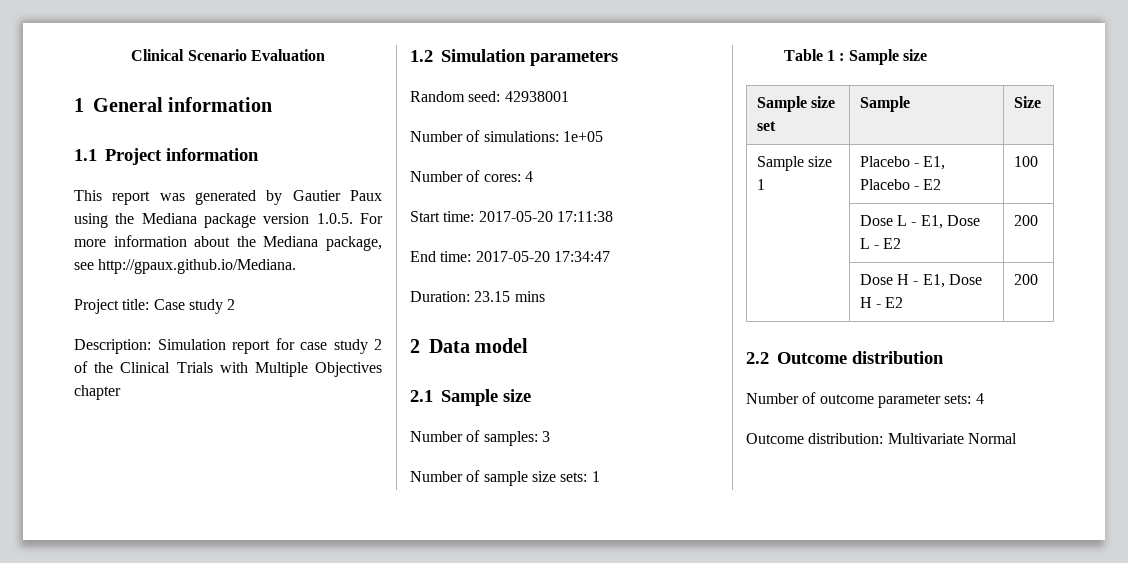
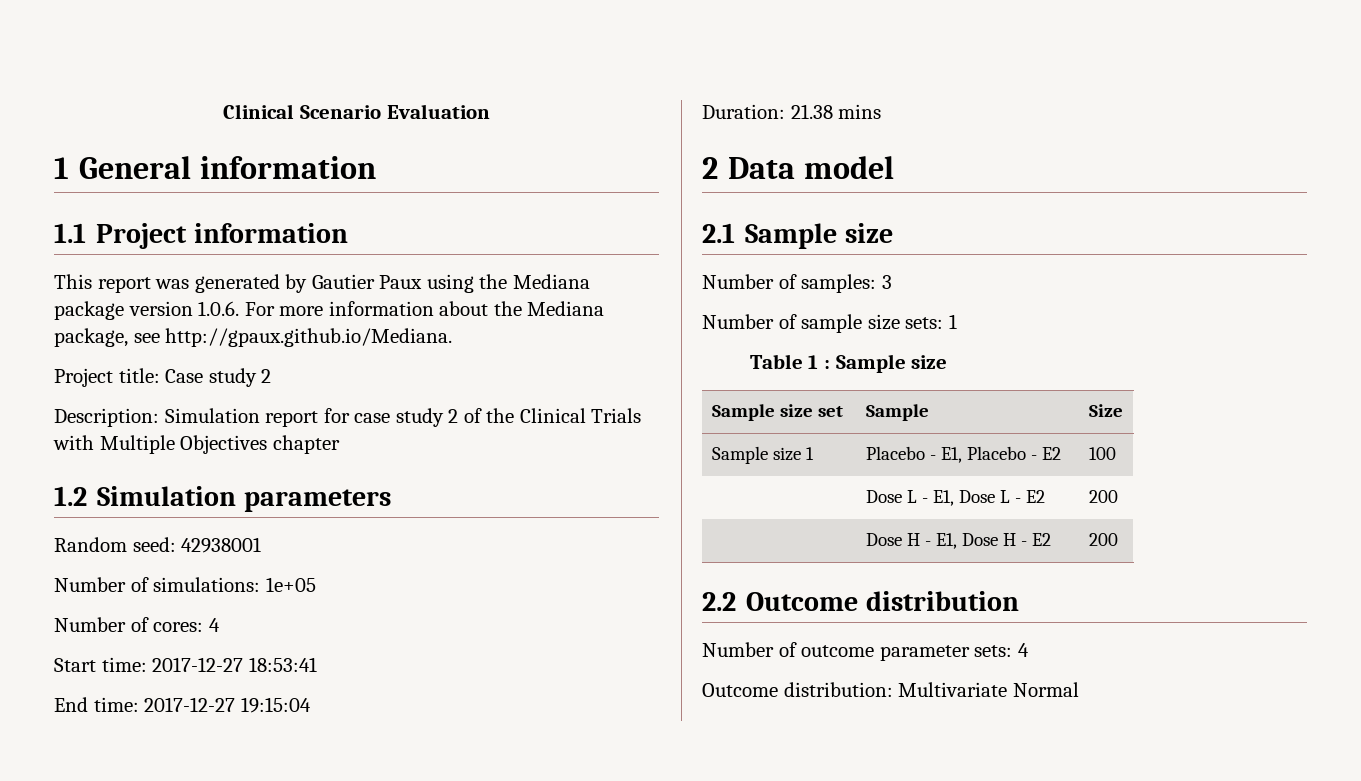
[316,213,353,224] 1.0.5. -> [198,301,240,316] 1.0.6.
[478,211,613,222] 2017-05-20 17:11:38 -> [152,657,317,672] 2017-12-27 18:53:41
[475,251,610,262] 2017-05-20 17:34:47 -> [144,697,311,713] 2017-12-27 19:15:04
[474,291,511,302] 23.15 -> [790,104,833,119] 21.38

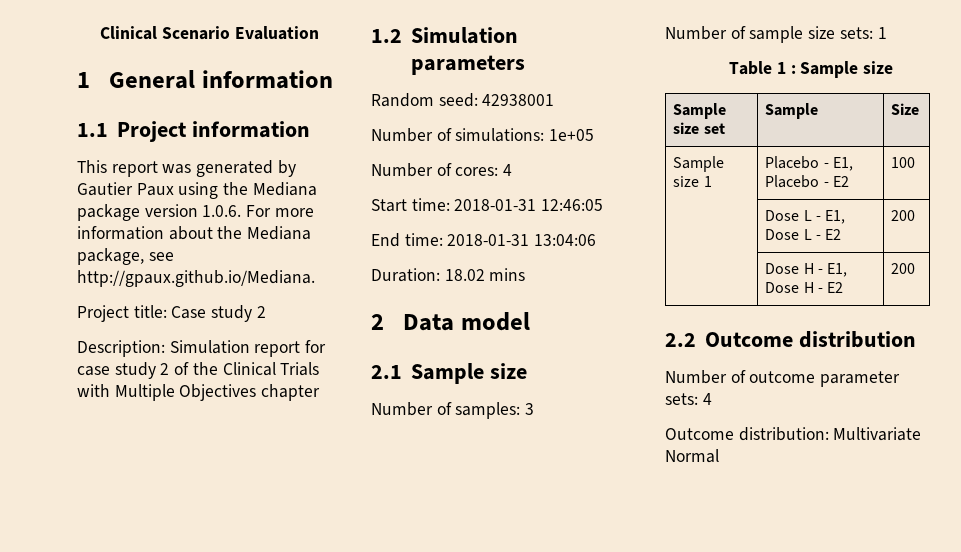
[152,657,317,672] 2017-12-27 18:53:41 -> [454,199,604,211] 2018-01-31 12:46:05
[144,697,311,713] 2017-12-27 19:15:04 -> [447,234,597,246] 2018-01-31 13:04:06
[790,104,833,119] 21.38 -> [444,269,485,281] 18.02

